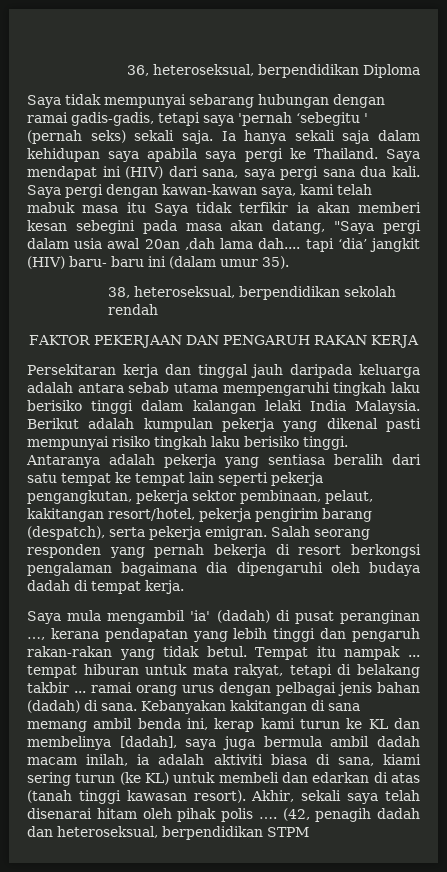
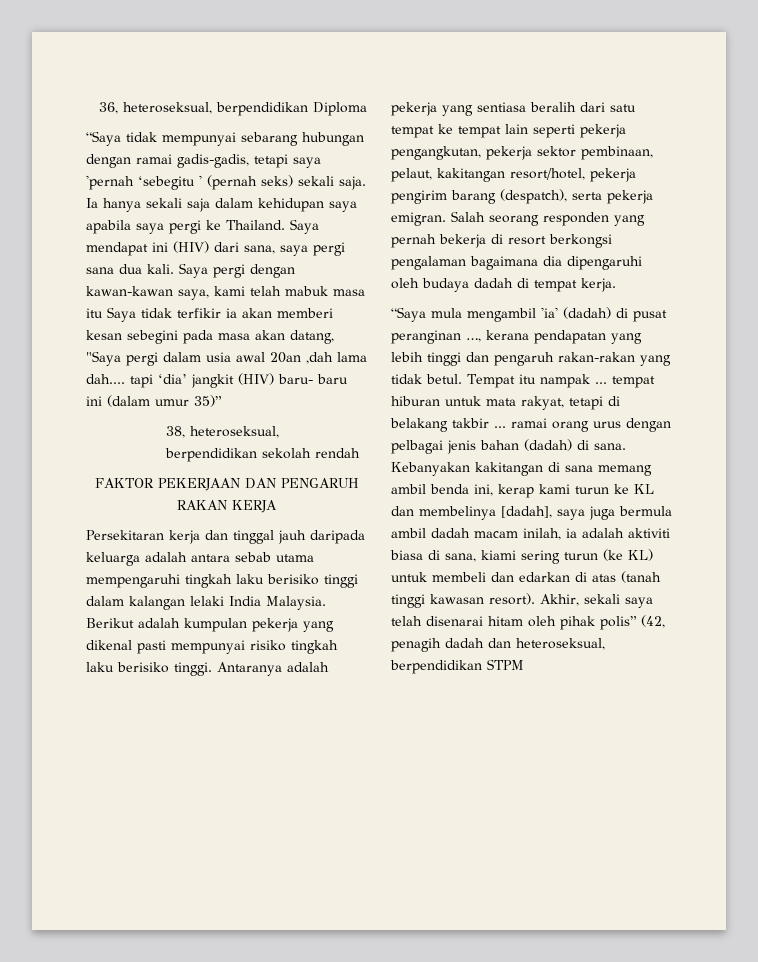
[27,95,61,108] Saya -> [86,131,121,146] “Saya
[262,256,289,269] 35). -> [194,395,222,407] 35)”
[27,611,61,624] Saya -> [391,307,426,322] “Saya
[221,808,277,822] polis …. -> [600,616,637,630] polis”

